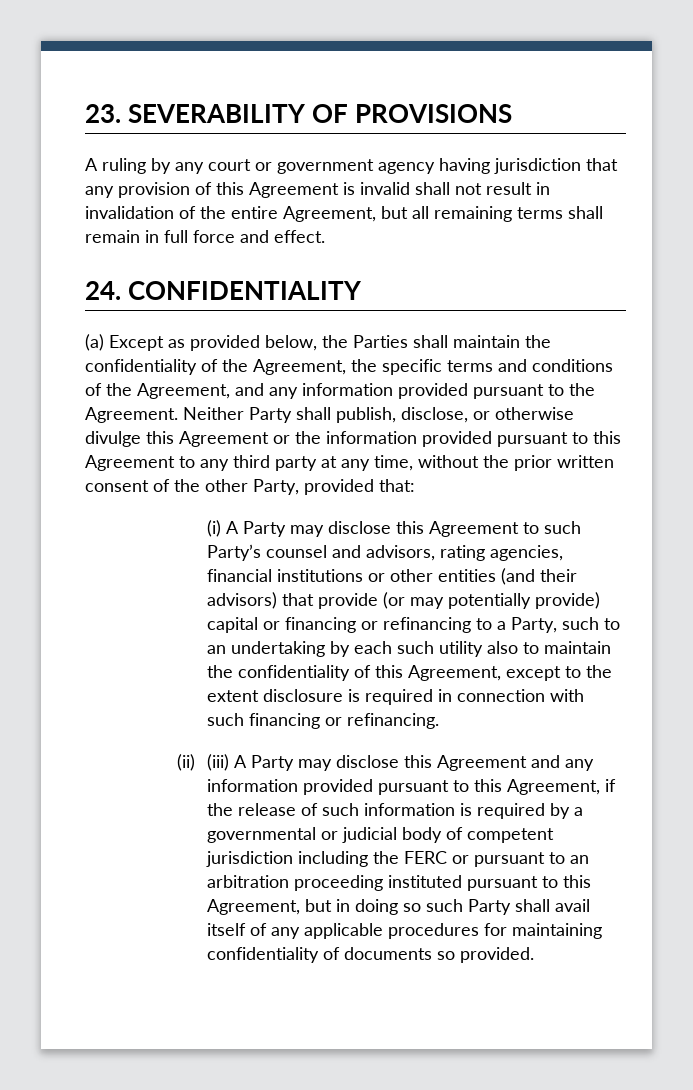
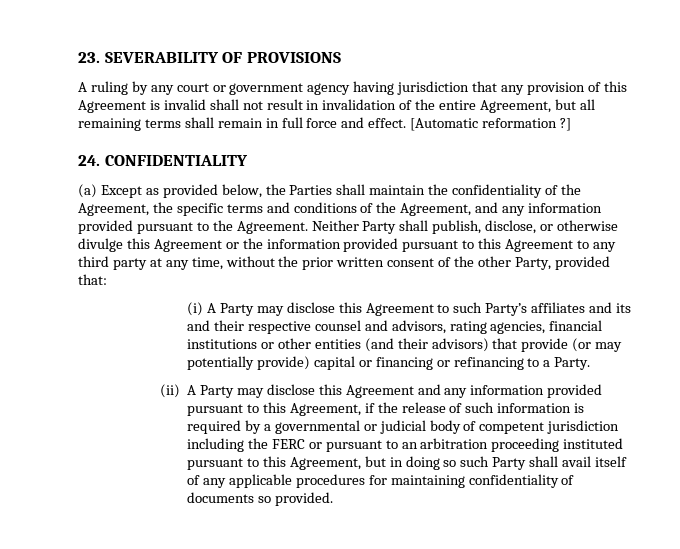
(325, 236) none -> [410,118,572,131] [Automatic reformation ?]
(262, 552) none -> [531,302,632,313] [187,320,311,334] affiliates and its and their respective
[511,617,621,633] [207,641,612,657] [207,665,613,681] [207,689,585,705] [207,713,440,729] Party, such to an undertaking by each such utility also to maintain the confidentiality of this Agreement, except to the extent disclosure is required in connection with such financing or refinancing. -> [554,357,591,370] Party.
[207,754,230,771] (iii) -> (180, 391) none

